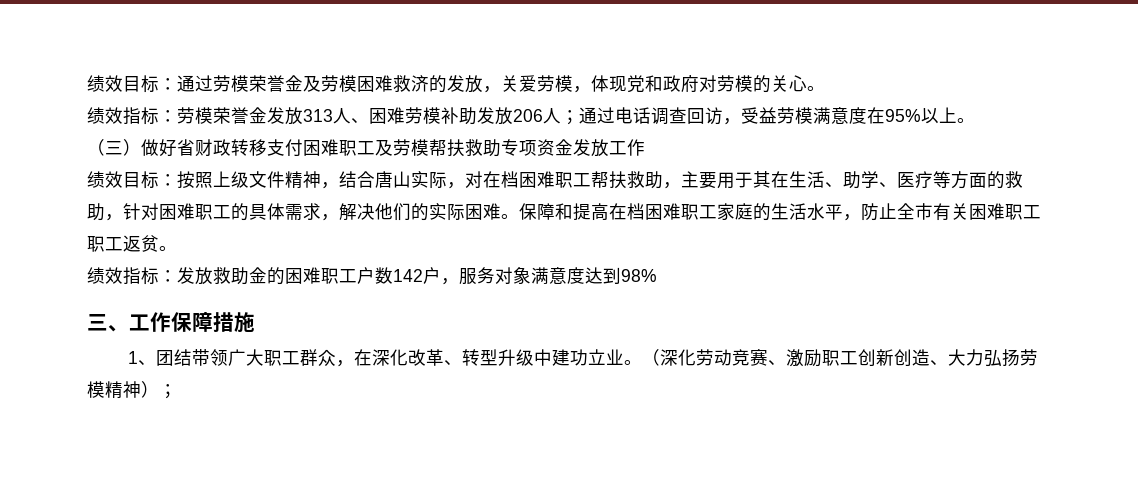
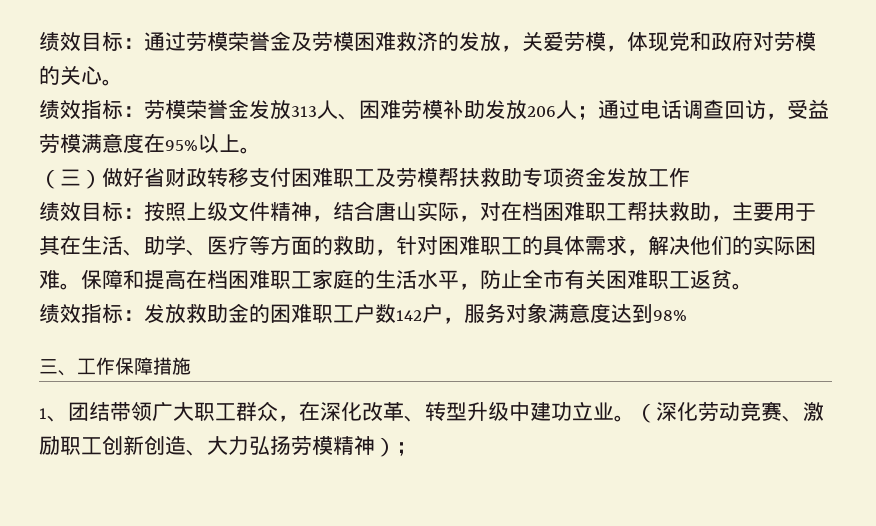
[87,236,123,252] 职工 -> (690, 280) none

